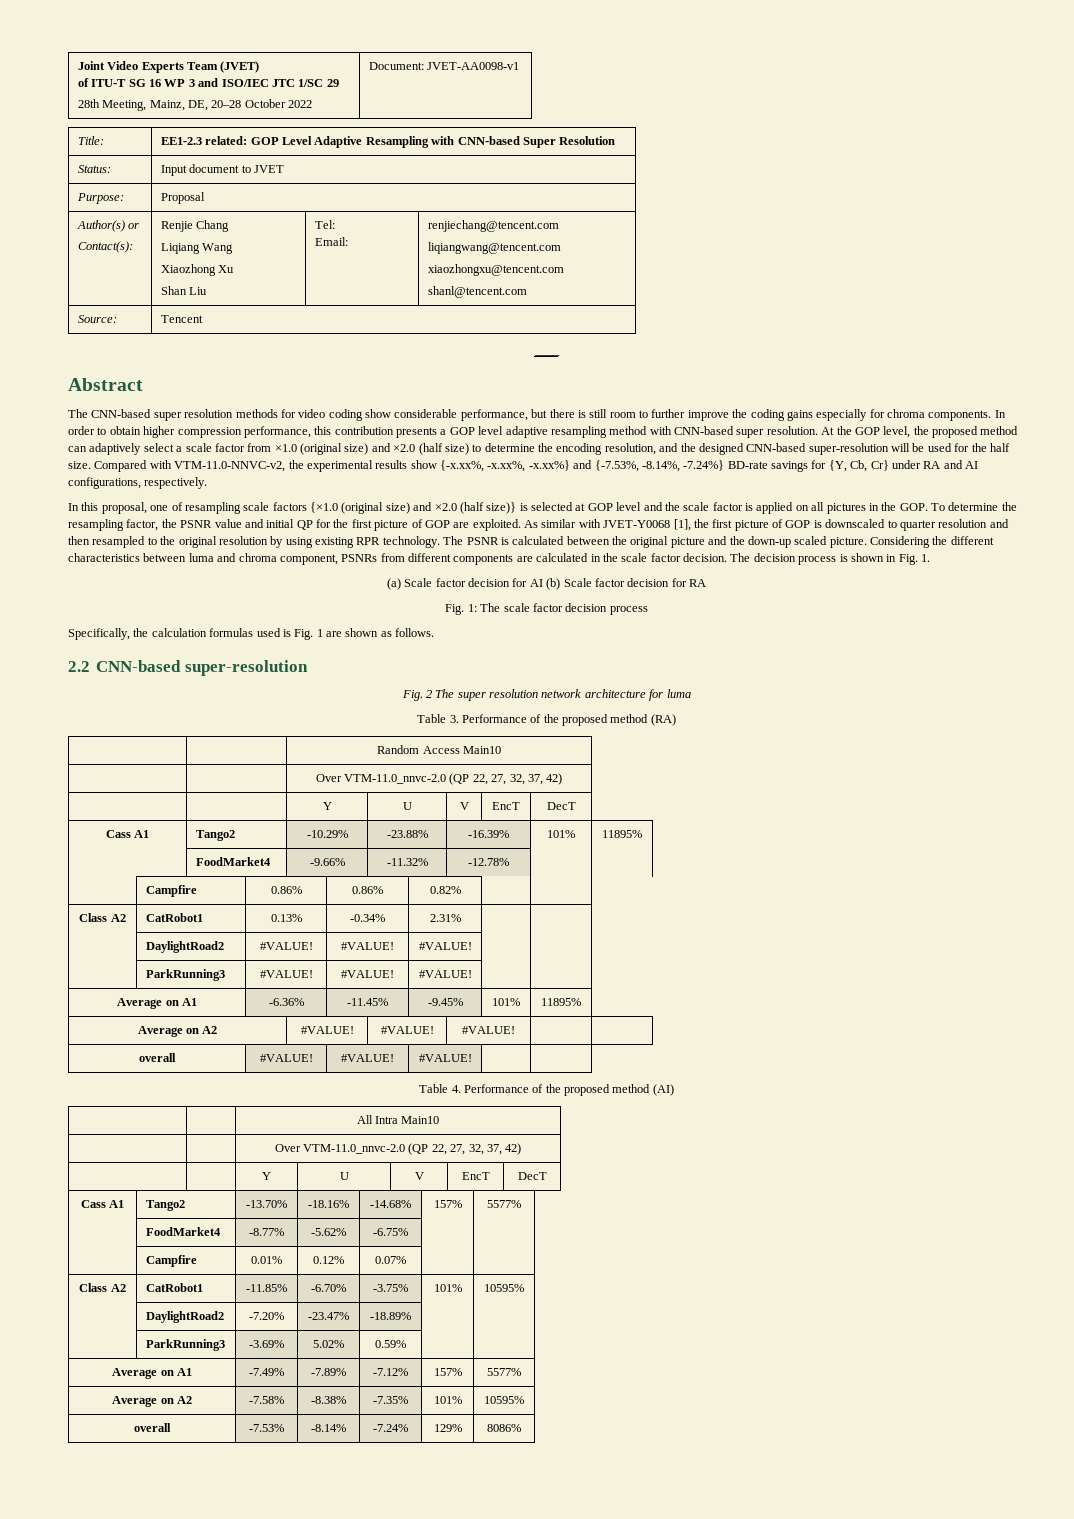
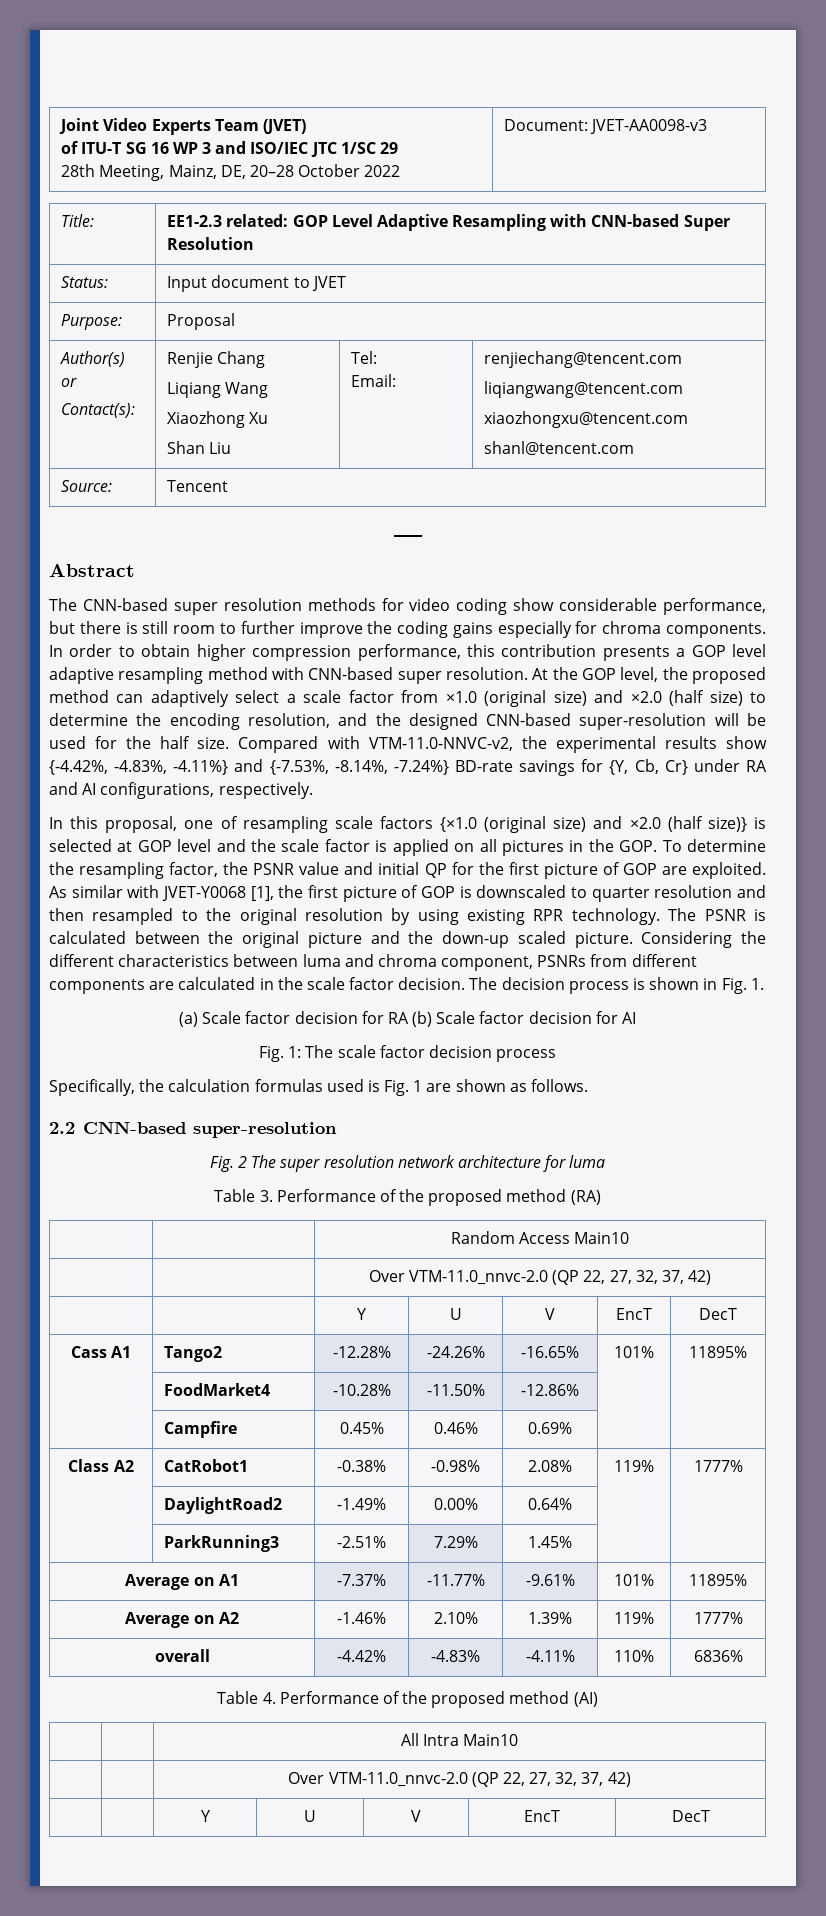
[427,62,520,70] JVET-AA0098-v1 -> [590,119,708,134] JVET-AA0098-v3
[440,460,570,472] {-x.xx%, -x.xx%, -x.xx%} -> [49,760,229,775] {-4.42%, -4.83%, -4.11%}
[529,579,543,587] AI -> [387,1012,409,1024] RA
[689,579,707,587] RA -> [622,1012,637,1024] AI
[306,830,348,838] [386,830,428,838] [468,830,509,838] -10.29% | -23.88% | -16.39% -> [332,1346,391,1358] [426,1346,485,1358] [521,1346,579,1358] -12.28% | -24.26% | -16.65%
[309,858,345,866] [386,858,428,866] [468,858,509,866] [145,885,197,897] [270,886,302,894] [352,886,383,894] [429,886,461,894] [79,913,126,922] [145,913,203,922] [270,914,302,922] [350,914,385,922] [429,914,461,922] [145,941,224,953] [259,942,313,950] [341,942,394,950] [418,942,472,950] [145,969,225,981] [259,970,313,978] [341,970,394,978] [418,970,472,978] [117,998,197,1009] [268,998,304,1006] [347,998,388,1006] [427,998,463,1006] -9.66% | -11.32% | -12.78% | | // | Campfire | 0.86% | 0.86% | 0.82% | | // Class A2 | CatRobot1 | 0.13% | -0.34% | 2.31% | | // | DaylightRoad2 | #VALUE! | #VALUE! | #VALUE! | | // | ParkRunning3 | #VALUE! | #VALUE! | #VALUE! | | // Average on A1 | -6.36% | -11.45% | -9.45% -> [332,1384,391,1396] [426,1384,485,1396] [521,1384,579,1396] [164,1421,238,1438] [339,1422,384,1434] [433,1422,478,1434] [528,1422,572,1434] [68,1459,134,1472] [164,1459,249,1472] [337,1460,386,1472] [431,1460,480,1472] [528,1460,572,1472] [614,1460,654,1472] [693,1460,743,1472] [164,1497,283,1514] [337,1498,386,1510] [433,1498,478,1510] [528,1498,572,1510] [164,1535,280,1552] [337,1536,386,1548] [433,1536,478,1548] [528,1536,572,1548] [125,1574,239,1590] [337,1574,386,1586] [426,1574,485,1586] [525,1574,575,1586] -10.28% | -11.50% | -12.86% | | // | Campfire | 0.45% | 0.46% | 0.69% | | // Class A2 | CatRobot1 | -0.38% | -0.98% | 2.08% | 119% | 1777% // | DaylightRoad2 | -1.49% | 0.00% | 0.64% | | // | ParkRunning3 | -2.51% | 7.29% | 1.45% | | // Average on A1 | -7.37% | -11.77% | -9.61%
[300,1026,354,1034] [380,1026,434,1034] [462,1026,515,1034] [139,1053,176,1062] [259,1054,313,1062] [341,1054,394,1062] [418,1054,472,1062] #VALUE! | #VALUE! | #VALUE! | | // overall | #VALUE! | #VALUE! | #VALUE! | | -> [337,1612,386,1624] [433,1612,478,1624] [528,1612,572,1624] [614,1612,654,1624] [693,1612,743,1624] [154,1649,210,1662] [337,1650,386,1662] [431,1650,480,1662] [525,1650,575,1662] [614,1650,654,1662] [693,1650,743,1662] -1.46% | 2.10% | 1.39% | 119% | 1777% // overall | -4.42% | -4.83% | -4.11% | 110% | 6836%
[80,1200,125,1208] [145,1200,185,1211] [246,1200,287,1208] [308,1200,349,1208] [370,1200,411,1208] [433,1200,462,1208] [487,1200,521,1208] [145,1227,221,1236] [249,1228,284,1236] [311,1228,346,1236] [373,1228,408,1236] [145,1255,197,1267] [251,1256,282,1264] [313,1256,344,1264] [375,1256,406,1264] [79,1283,126,1292] [145,1283,203,1292] [246,1284,287,1292] [311,1284,346,1292] [373,1284,408,1292] [433,1284,462,1292] [484,1284,524,1292] [145,1311,224,1323] [249,1312,284,1320] [308,1312,349,1320] [370,1312,411,1320] [145,1339,225,1351] [249,1340,284,1348] [313,1340,344,1348] [375,1340,406,1348] [112,1368,192,1379] [249,1368,284,1376] [311,1368,346,1376] [373,1368,408,1376] [433,1368,462,1376] [487,1368,521,1376] [112,1396,192,1407] [249,1396,284,1404] [311,1396,346,1404] [373,1396,408,1404] [433,1396,462,1404] [484,1396,524,1404] [134,1423,171,1432] [249,1424,284,1432] [311,1424,346,1432] [373,1424,408,1432] [433,1424,462,1432] [487,1424,521,1432] // Cass A1 | Tango2 | -13.70% | -18.16% | -14.68% | 157% | 5577% // | FoodMarket4 | -8.77% | -5.62% | -6.75% | | // | Campfire | 0.01% | 0.12% | 0.07% | | // Class A2 | CatRobot1 | -11.85% | -6.70% | -3.75% | 101% | 10595% // | DaylightRoad2 | -7.20% | -23.47% | -18.89% | | // | ParkRunning3 | -3.69% | 5.02% | 0.59% | | // Average on A1 | -7.49% | -7.89% | -7.12% | 157% | 5577% // Average on A2 | -7.58% | -8.38% | -7.35% | 101% | 10595% // overall | -7.53% | -8.14% | -7.24% | 129% | 8086% -> (710, 1816) none

